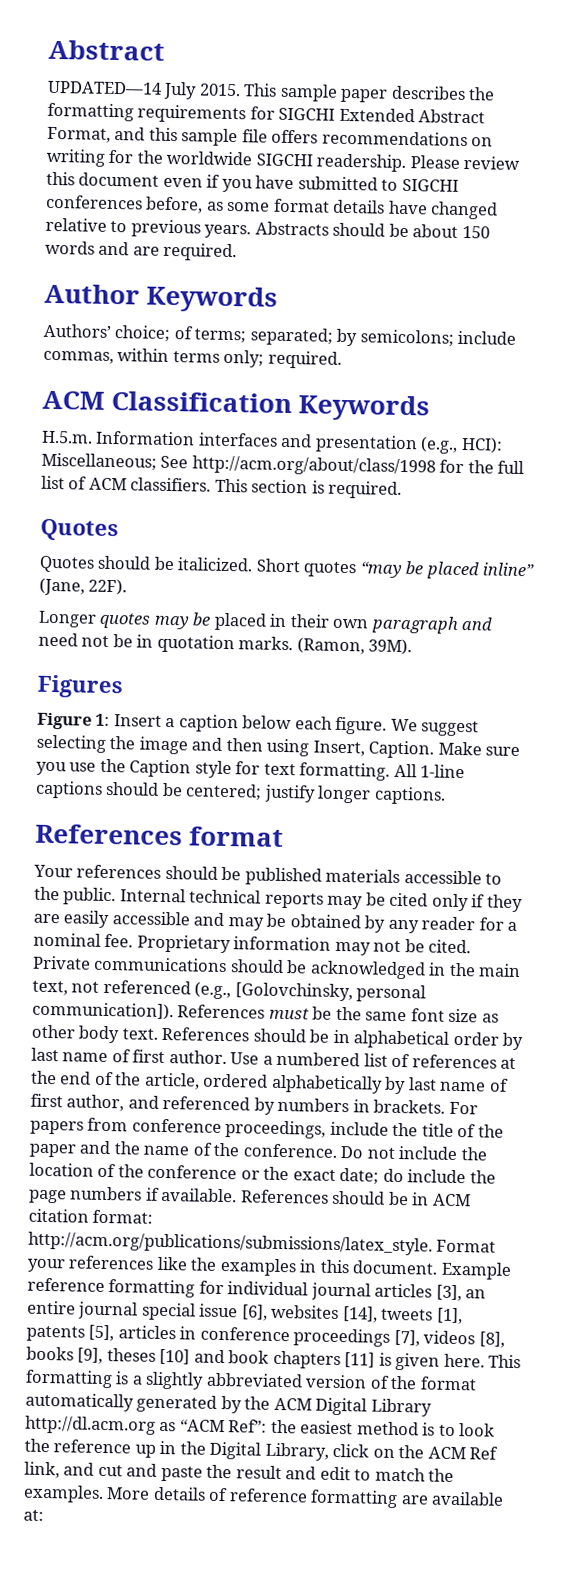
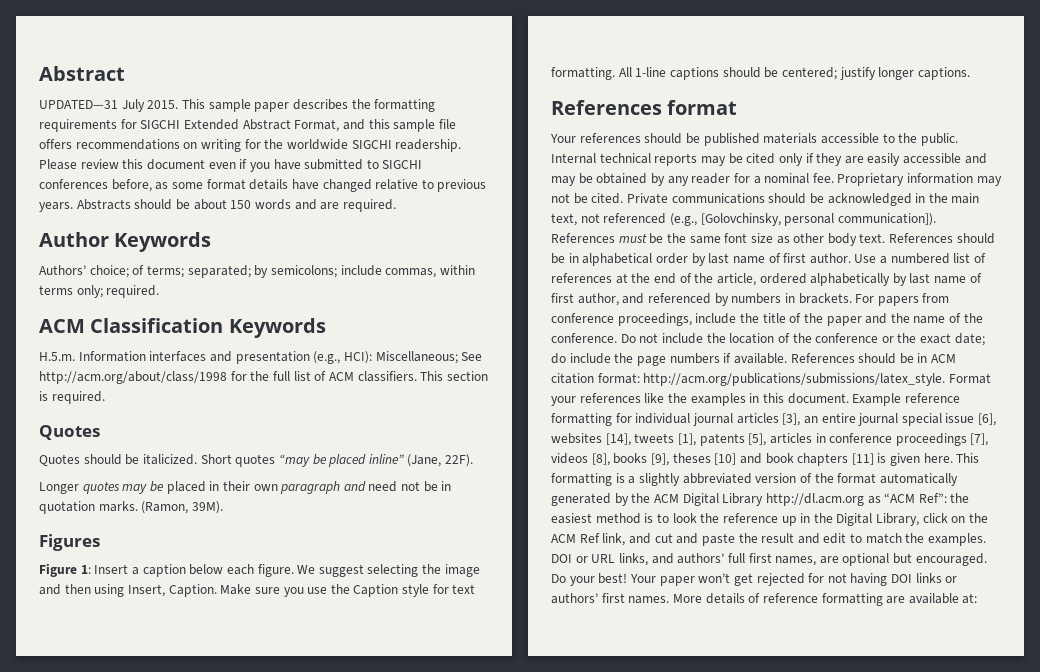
[47,80,162,95] UPDATED—14 -> [39,100,118,109] UPDATED—31
(104, 1494) none -> [551,553,987,566] [551,573,958,586] [551,593,670,604] DOI or URL links, and authors’ full first names, are optional but encouraged. Do your best! Your paper won’t get rejected for not having DOI links or authors’ first names.

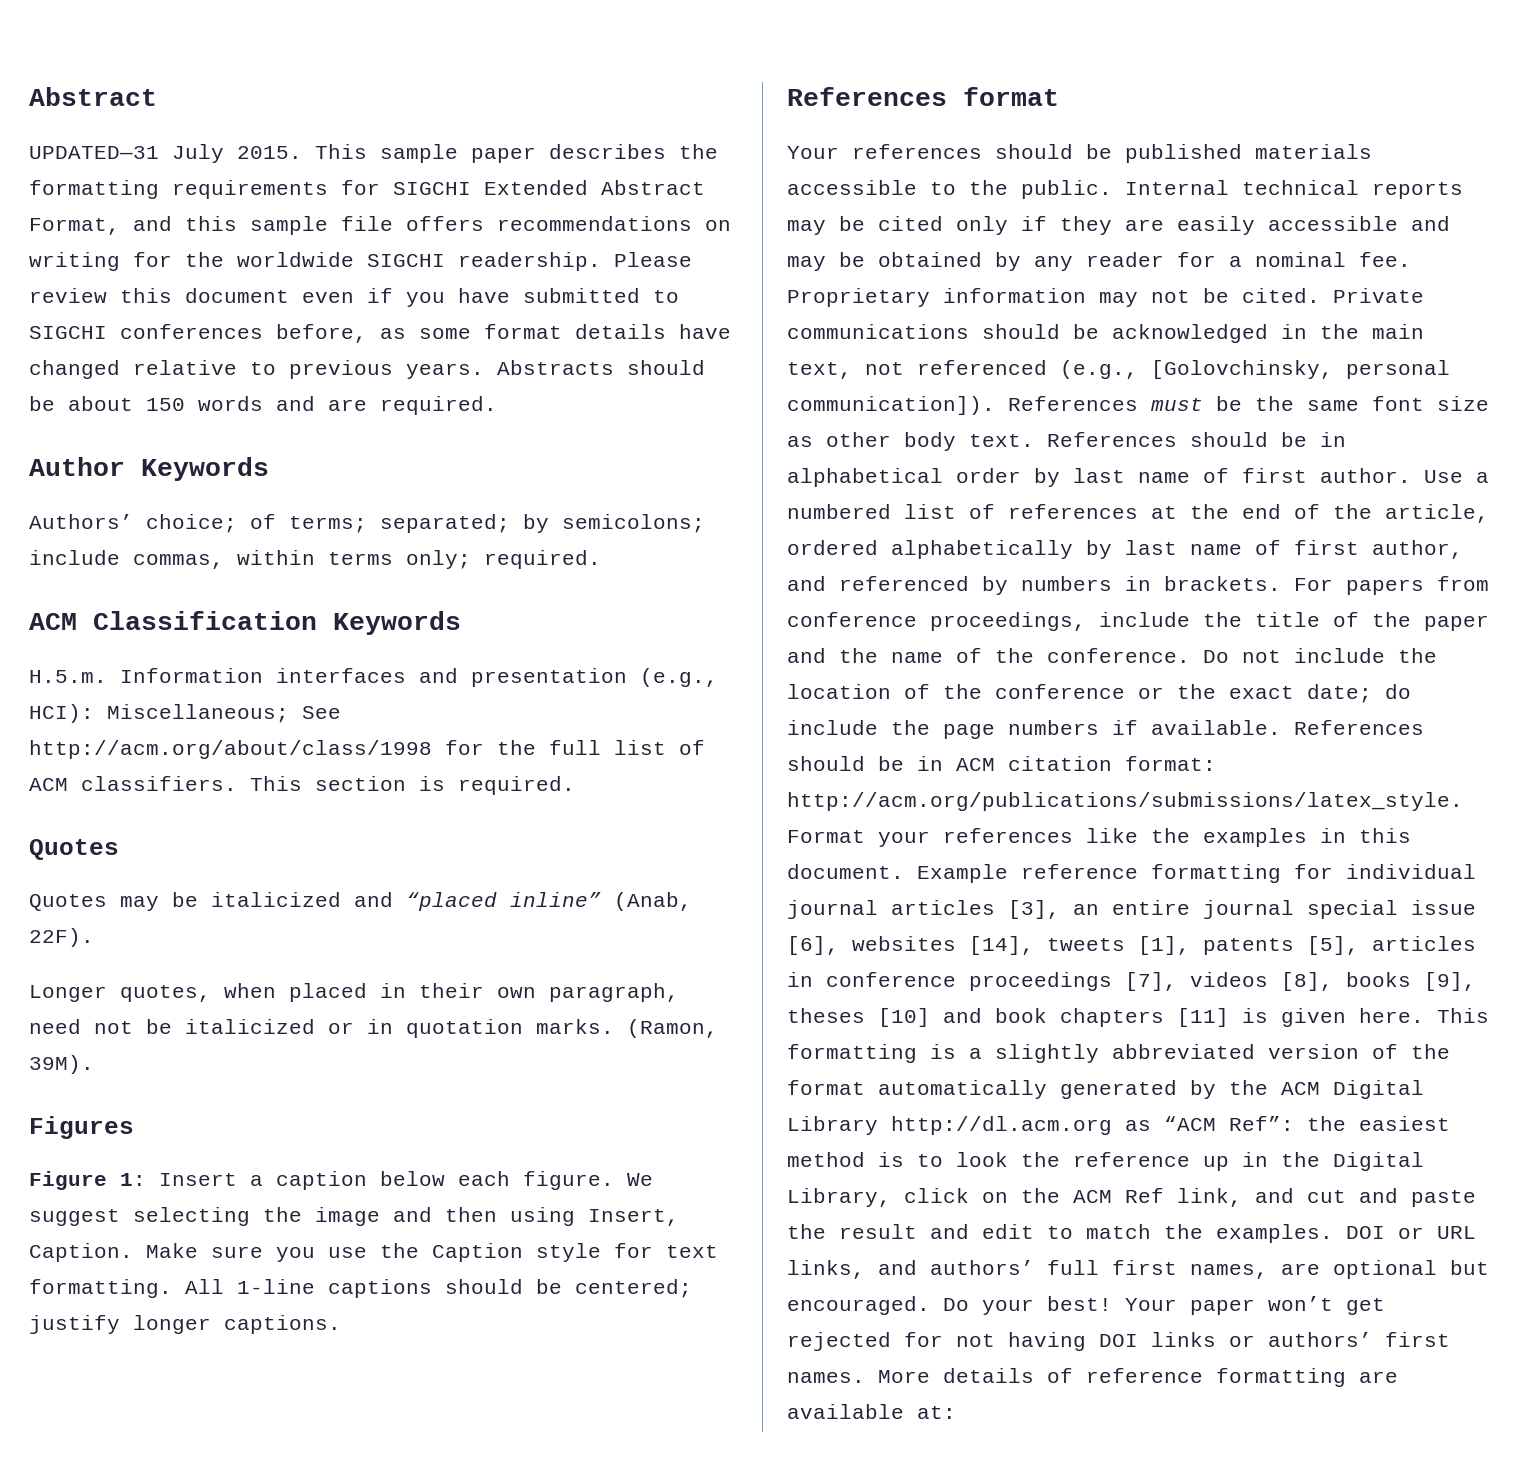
[83,454,442,467] should be italicized. Short quotes “may be placed inline” (Jane, -> [120,892,692,911] may be italicized and “placed inline” (Anab,
[82,481,164,494] quotes may be -> [120,983,276,1002] quotes, when
[280,481,366,494] paragraph and -> [549,983,679,1002] paragraph,
(438, 486) none -> [185,1019,354,1034] italicized or

